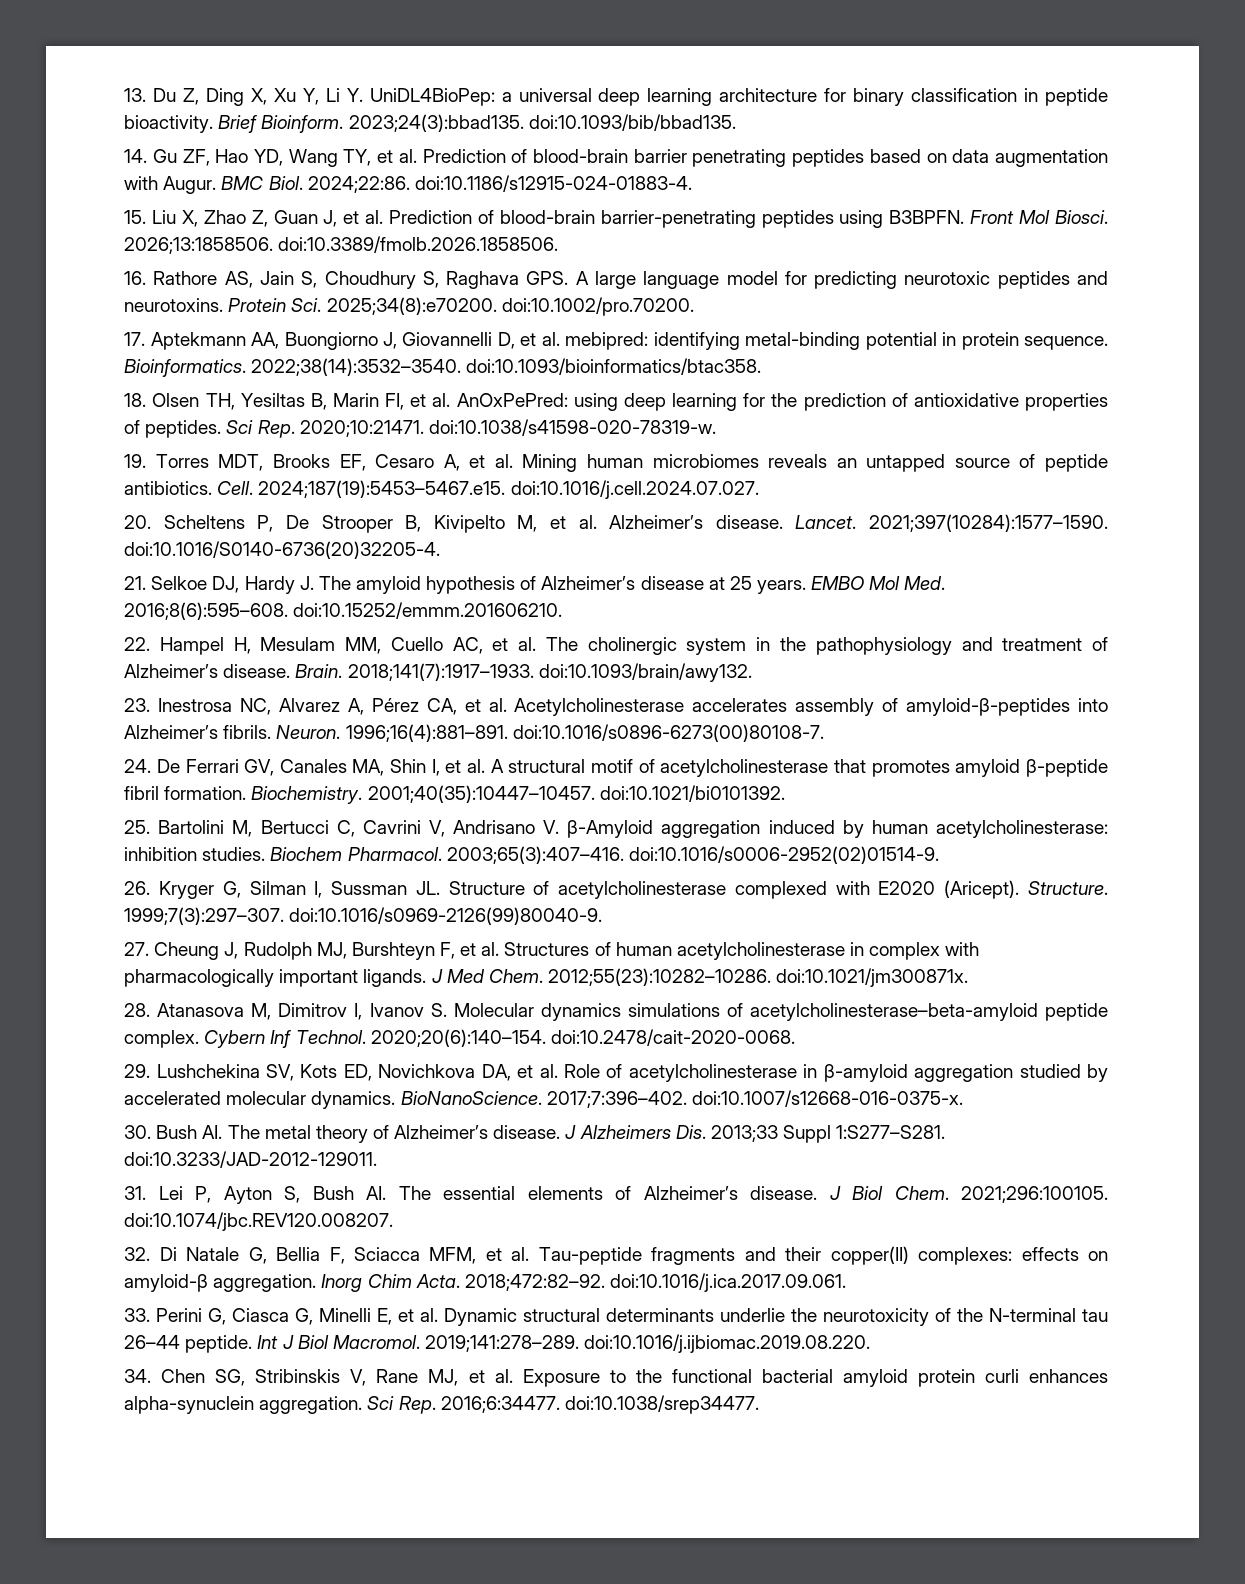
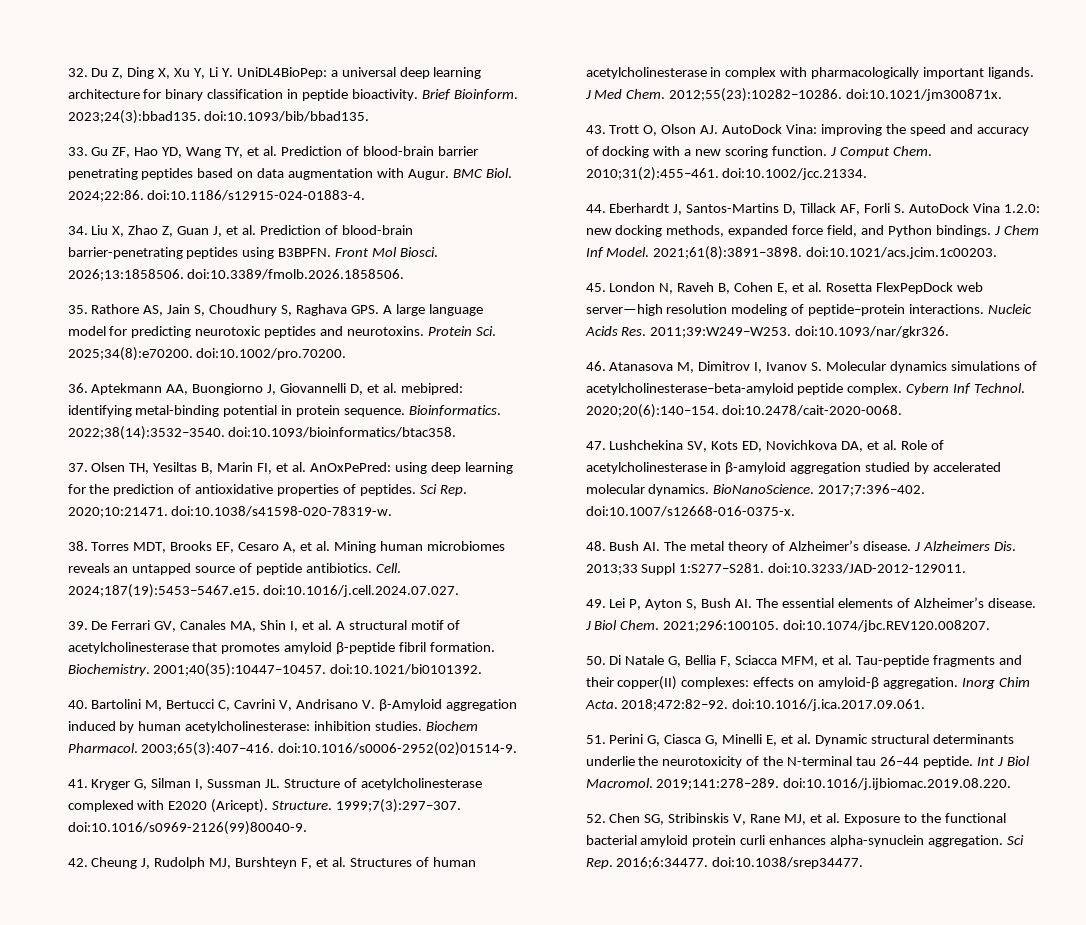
[124,88,147,102] 13. -> [67,68,88,77] 32.
[124,149,148,163] 14. -> [67,147,88,156] 33.
[124,210,147,224] 15. -> [67,226,88,235] 34.
[124,271,147,285] 16. -> [67,305,88,314] 35.
[124,332,146,346] 17. -> [67,383,88,393] 36.
[124,393,147,407] 18. -> [67,463,88,472] 37.
[124,454,147,468] 19. -> [67,541,88,551] 38.
[124,514,1109,533] [124,541,441,559] [124,576,946,594] [124,602,563,620] [124,637,1108,655] [124,663,752,682] [124,698,1108,716] [124,724,824,742] [124,759,152,773] 20. Scheltens P, De Strooper B, Kivipelto M, et al. Alzheimer’s disease. Lancet. 2021;397(10284):1577–1590. doi:10.1016/S0140-6736(20)32205-4. // 21. Selkoe DJ, Hardy J. The amyloid hypothesis of Alzheimer’s disease at 25 years. EMBO Mol Med. 2016;8(6):595–608. doi:10.15252/emmm.201606210. // 22. Hampel H, Mesulam MM, Cuello AC, et al. The cholinergic system in the pathophysiology and treatment of Alzheimer’s disease. Brain. 2018;141(7):1917–1933. doi:10.1093/brain/awy132. // 23. Inestrosa NC, Alvarez A, Pérez CA, et al. Acetylcholinesterase accelerates assembly of amyloid-β-peptides into Alzheimer’s fibrils. Neuron. 1996;16(4):881–891. doi:10.1016/s0896-6273(00)80108-7. // 24. -> [67,621,88,630] 39.
[124,820,151,834] 25. -> [67,700,88,709] 40.
[124,881,151,895] 26. -> [67,779,88,788] 41.
[124,942,150,956] 27. -> [67,858,88,867] 42.
[124,1003,151,1017] 28. -> [585,124,1029,136] [585,146,932,158] [585,167,868,181] [585,203,1040,215] [585,225,1039,237] [585,246,998,260] [585,282,983,294] [585,304,1033,316] [584,326,950,338] [585,361,606,371] 43. Trott O, Olson AJ. AutoDock Vina: improving the speed and accuracy of docking with a new scoring function. J Comput Chem. 2010;31(2):455–461. doi:10.1002/jcc.21334. // 44. Eberhardt J, Santos-Martins D, Tillack AF, Forli S. AutoDock Vina 1.2.0: new docking methods, expanded force field, and Python bindings. J Chem Inf Model. 2021;61(8):3891–3898. doi:10.1021/acs.jcim.1c00203. // 45. London N, Raveh B, Cohen E, et al. Rosetta FlexPepDock web server—high resolution modeling of peptide–protein interactions. Nucleic Acids Res. 2011;39:W249–W253. doi:10.1093/nar/gkr326. // 46.
[124,1064,151,1078] 29. -> [585,441,606,450] 47.
[124,1125,152,1139] 30. -> [585,541,606,551] 48.
[124,1186,147,1200] 31. -> [585,599,606,608] 49.
[124,1247,151,1261] 32. -> [585,656,606,665] 50.
[124,1308,151,1322] 33. -> [585,735,606,744] 51.
[124,1369,152,1383] 34. -> [585,814,606,823] 52.

